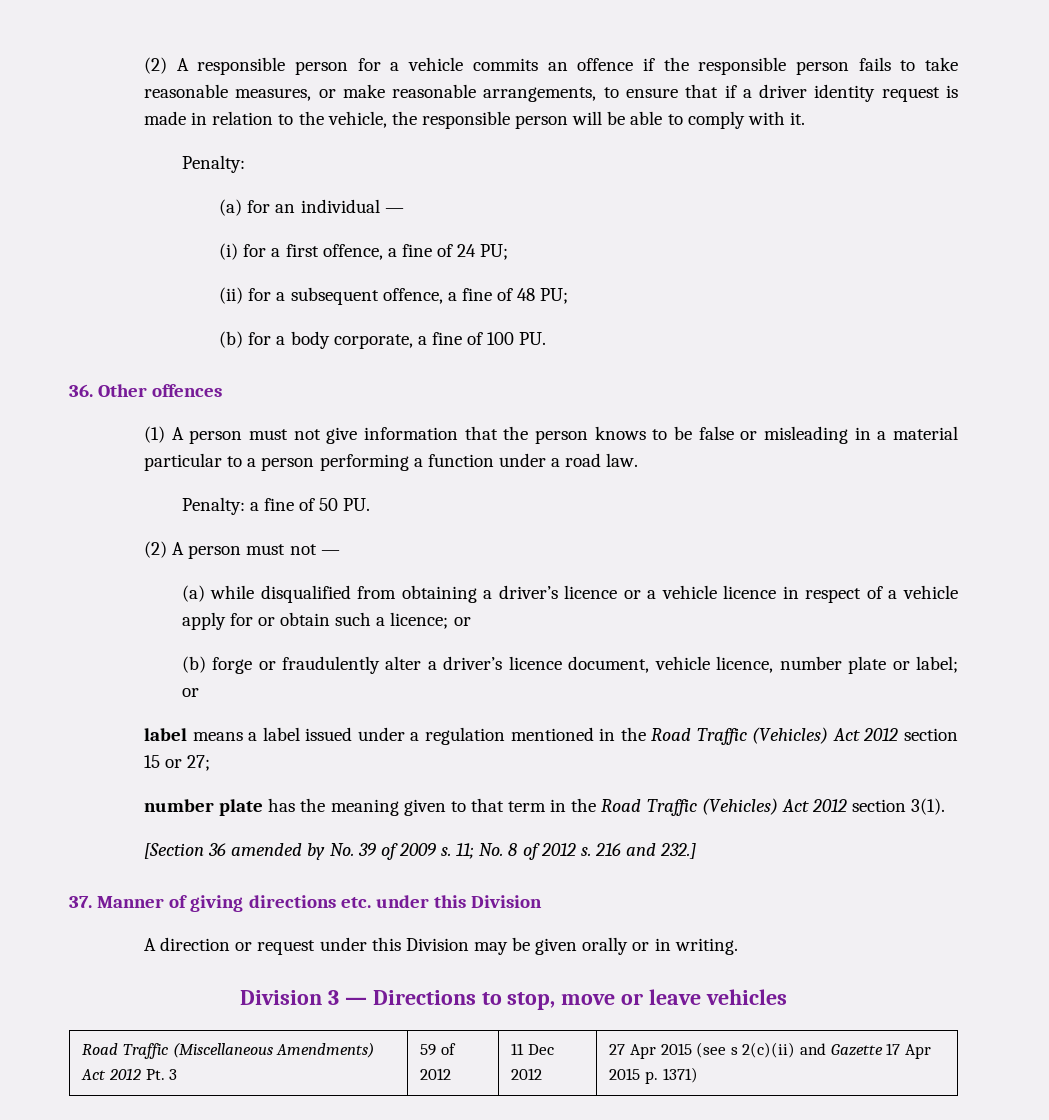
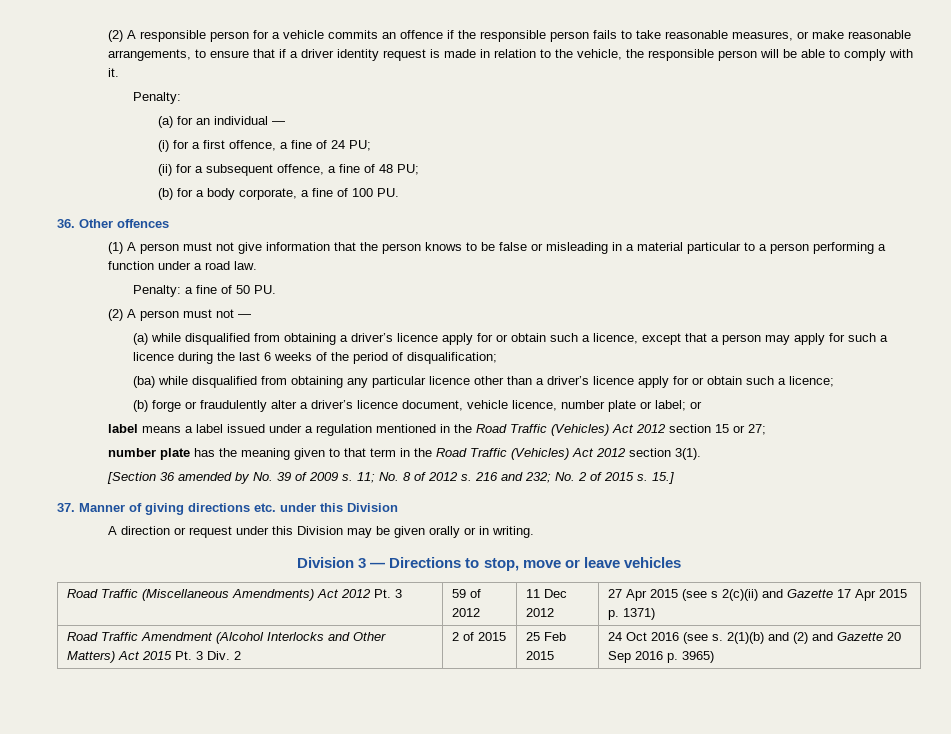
[623,585,958,603] or a vehicle licence in respect of a vehicle -> [442,333,889,345] [133,352,498,364] [133,376,635,388] apply for or obtain such a licence, except that a person may apply for such a licence during the last 6 weeks of the period of disqualification; // (ba) while disqualified from obtaining any particular licence other than a driver’s licence
[453,617,471,626] or -> (835, 381) none
[660,843,697,859] 232.] -> [524,472,674,484] 232; No. 2 of 2015 s. 15.]
(698, 1075) none -> [66,632,386,644] [66,651,241,663] [451,632,506,641] [525,632,566,641] [525,651,554,660] [607,632,901,644] [607,651,714,663] // Road Traffic Amendment (Alcohol Interlocks and Other Matters) Act 2015 Pt. 3 Div. 2 | 2 of 2015 | 25 Feb 2015 | 24 Oct 2016 (see s. 2(1)(b) and (2) and Gazette 20 Sep 2016 p. 3965)

